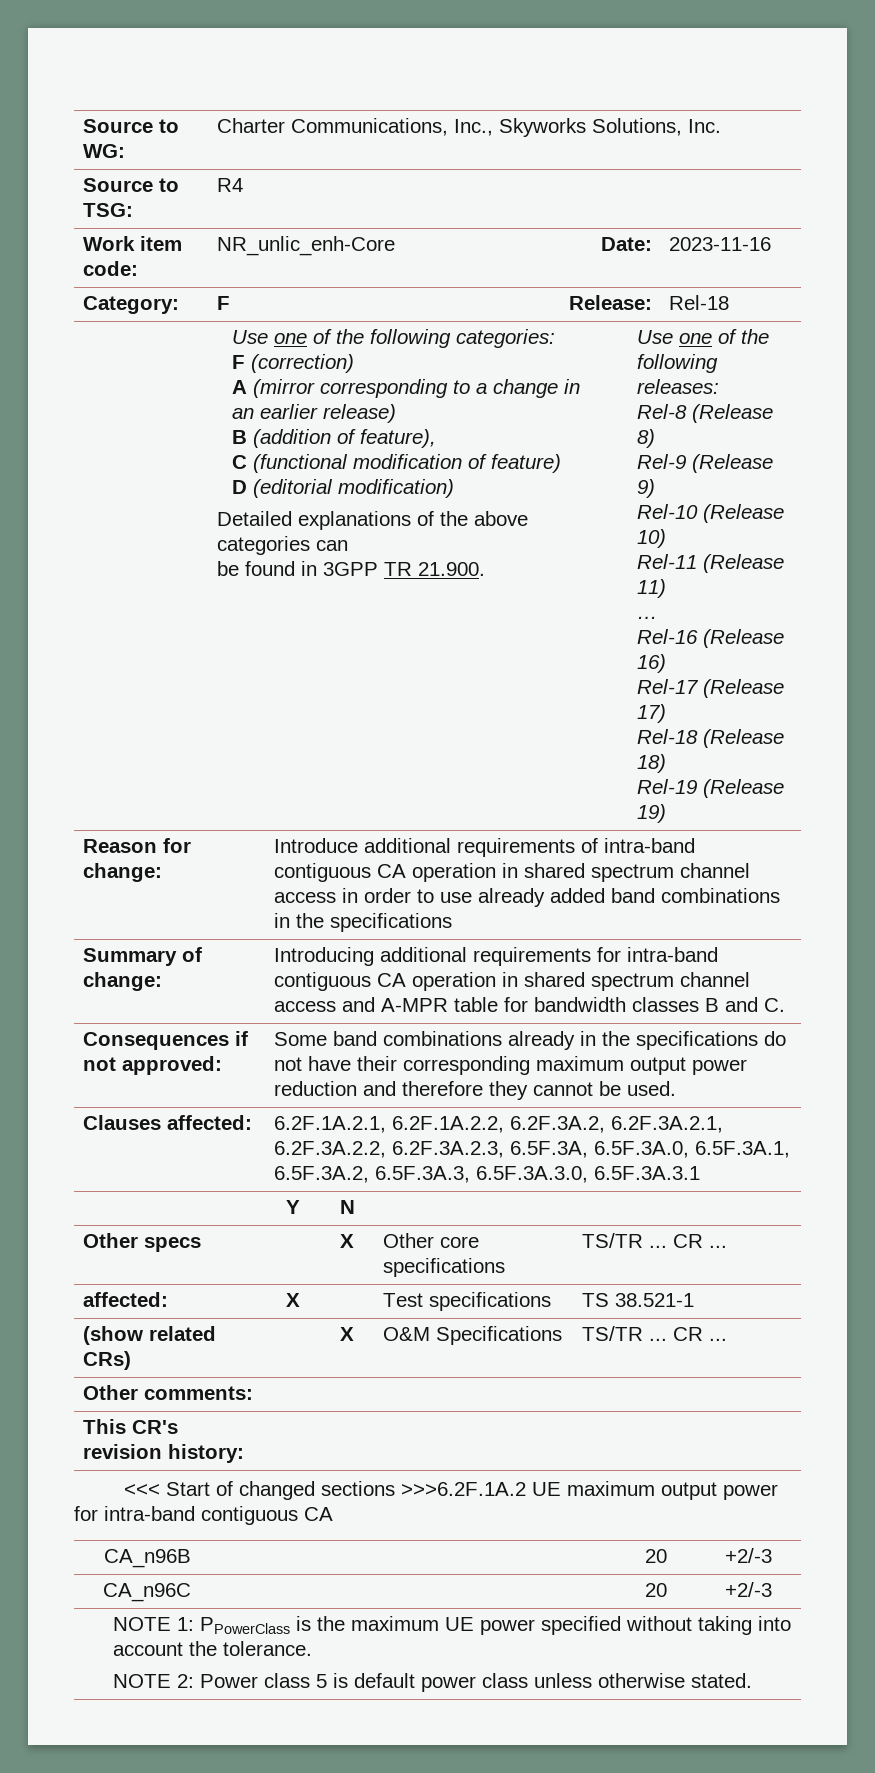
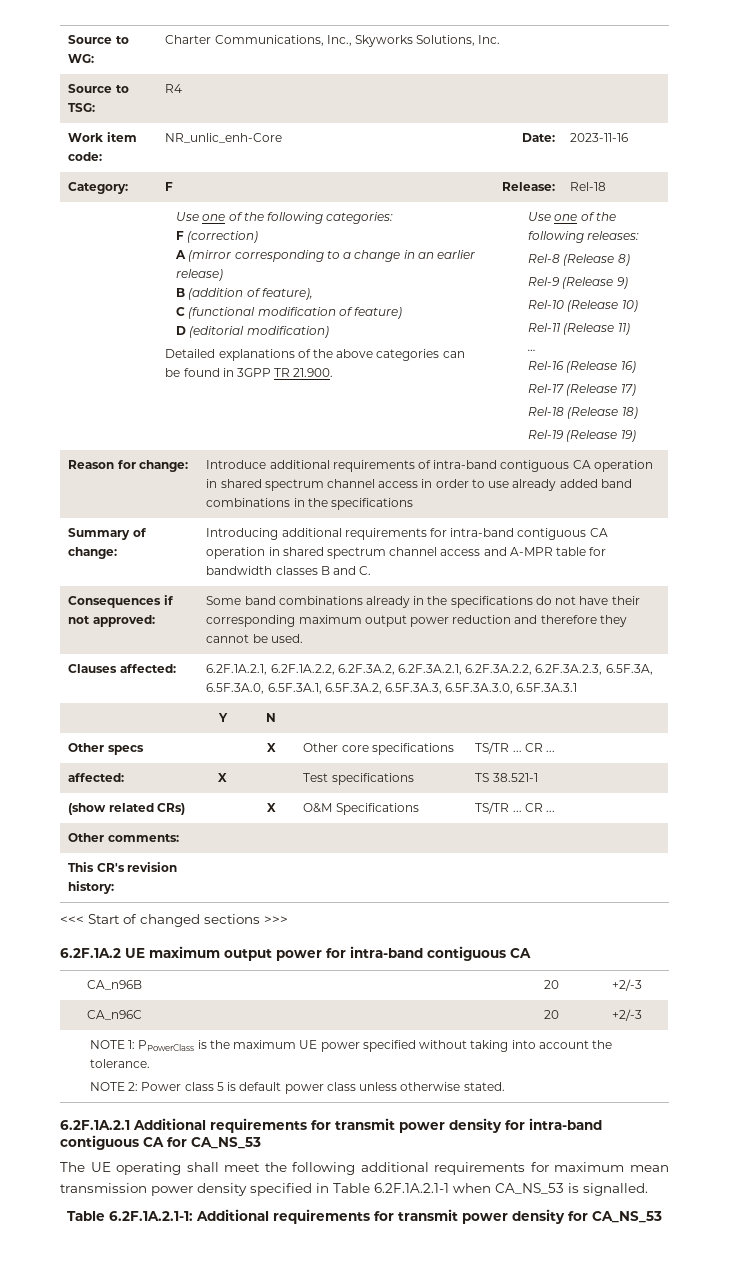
[401,1482,527,1496] >>>6.2F.1A.2 -> [264,916,288,924] [60,948,121,958] >>> // 6.2F.1A.2
(752, 1680) none -> [60,1118,602,1133] [60,1135,261,1150] [60,1162,669,1175] [60,1183,648,1196] [67,1209,662,1224] // 6.2F.1A.2.1 Additional requirements for transmit power density for intra-band contiguous CA for CA_NS_53 // The UE operating shall meet the following additional requirements for maximum mean transmission power density specified in Table 6.2F.1A.2.1-1 when CA_NS_53 is signalled. // Table 6.2F.1A.2.1-1: Additional requirements for transmit power density for CA_NS_53

